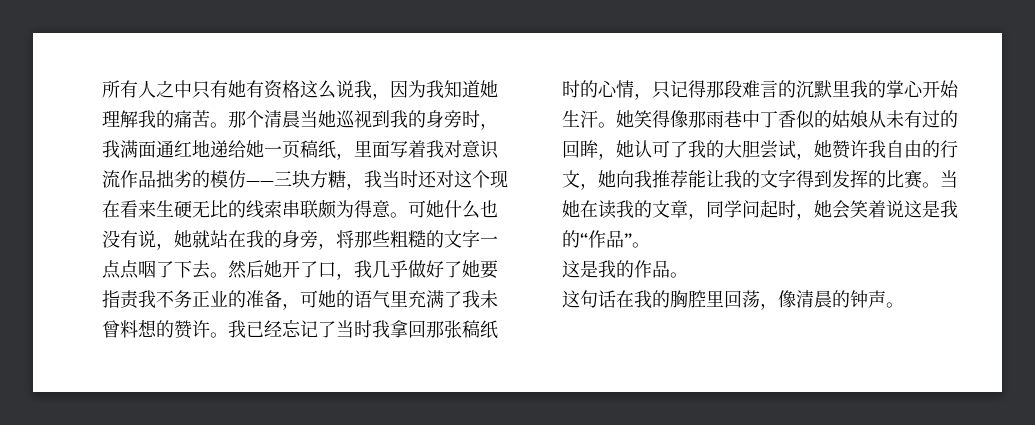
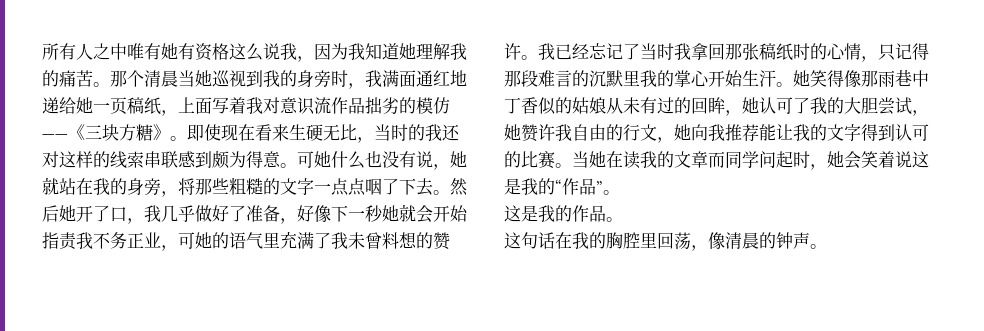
[192,81,210,99] 只 -> [127,43,144,60] 唯
[354,140,372,157] 里 -> [178,97,195,113] 上
(274, 183) none -> [68,124,85,140] 《
[346,170,508,190] [102,200,228,218] ，我当时还对这个现在看来生硬无比 -> [153,124,460,143] [42,151,93,168] 》。即使现在看来生硬无比，当时的我还对这样
(318, 209) none -> [178,151,212,168] 感到
[462,260,498,279] 她要 -> [246,204,468,224] 准备，好像下一秒她就会开始
[228,290,282,308] 的准备 -> (161, 240) none
[832,169,868,188] 发挥 -> [895,124,929,141] 认可
[688,213,706,220] ， -> [708,151,725,168] 而

